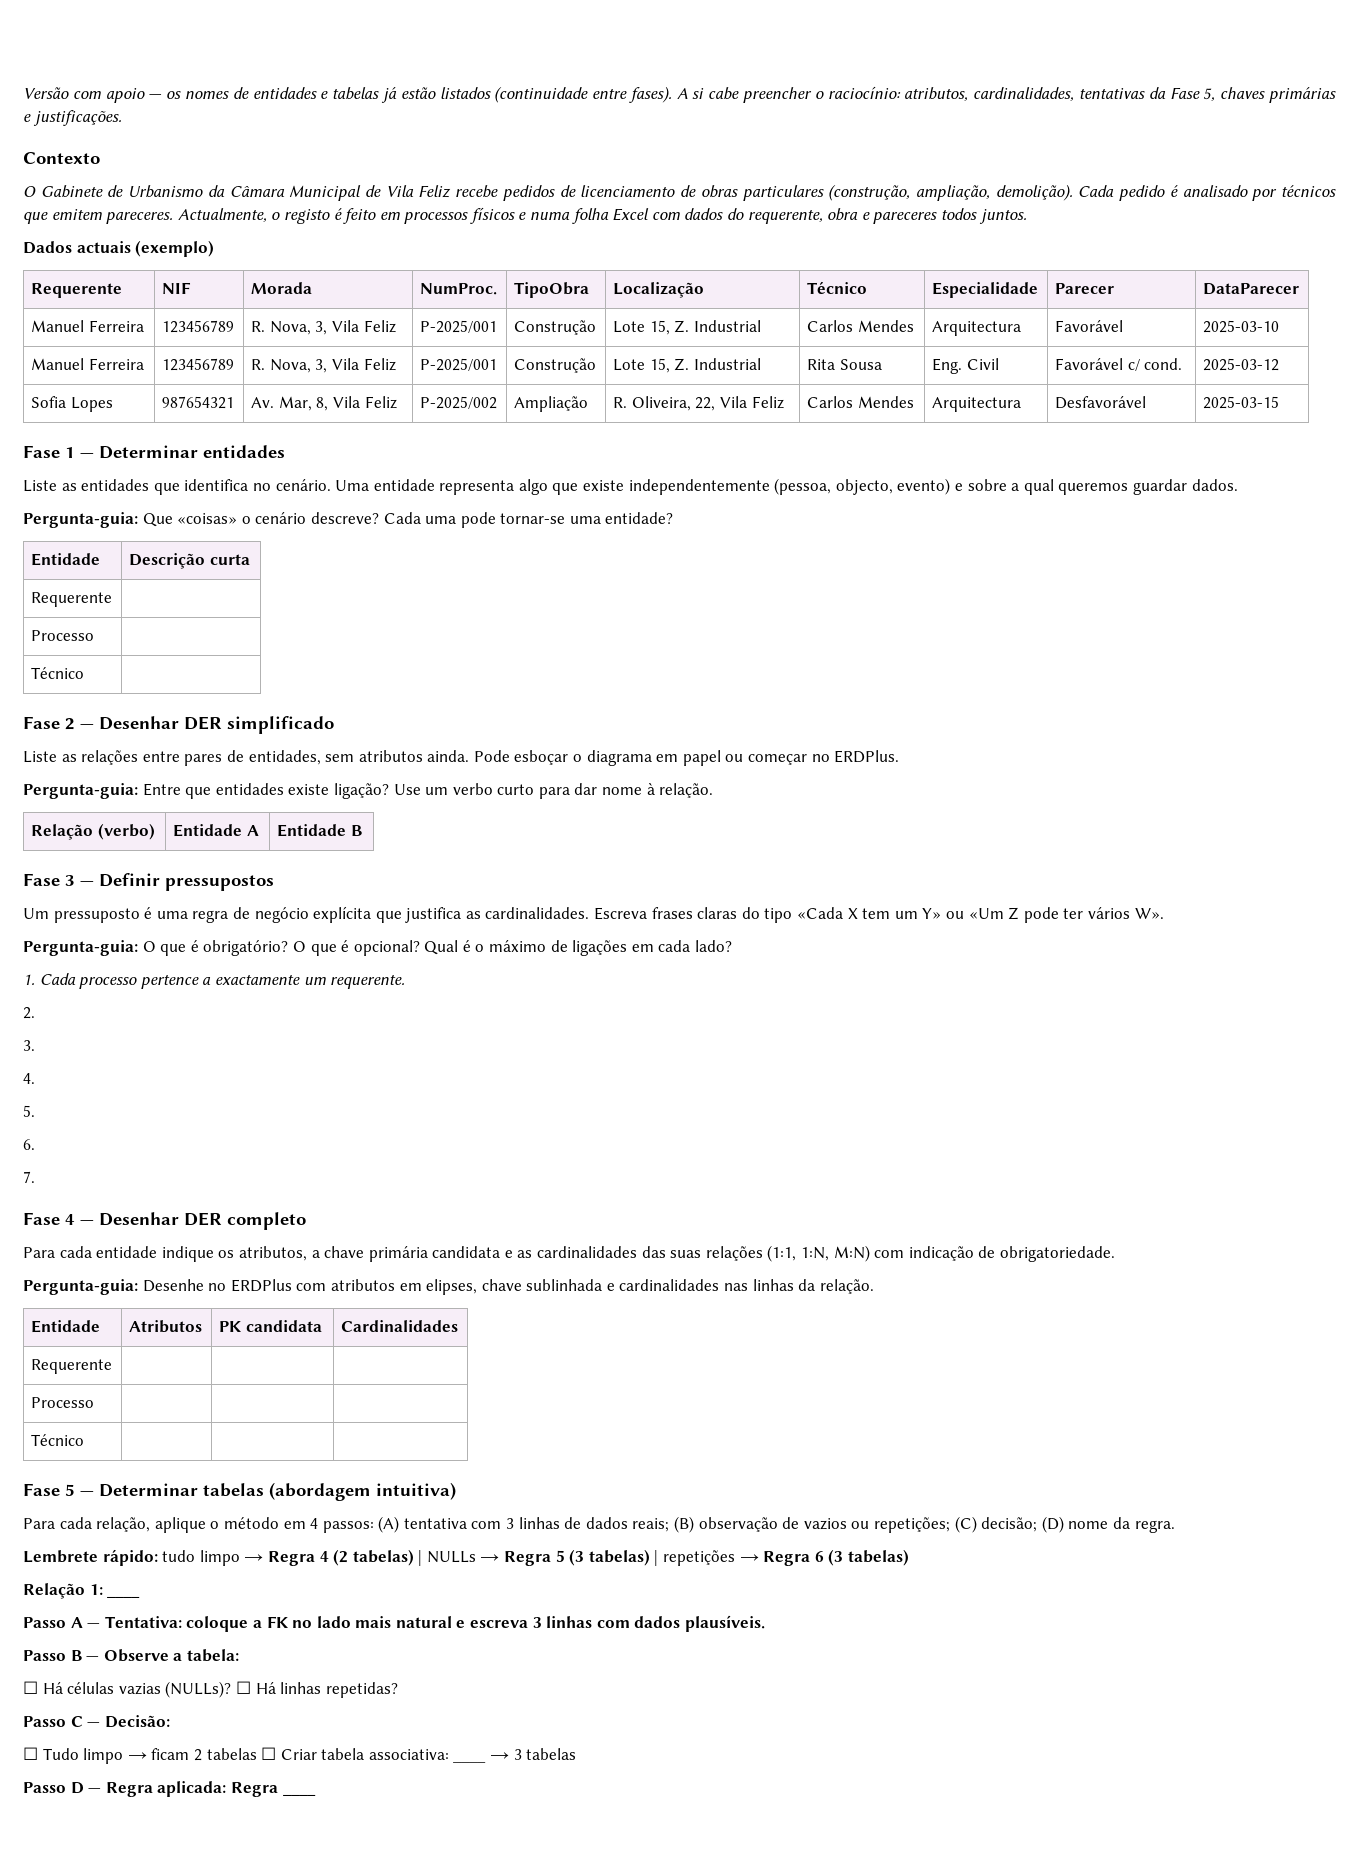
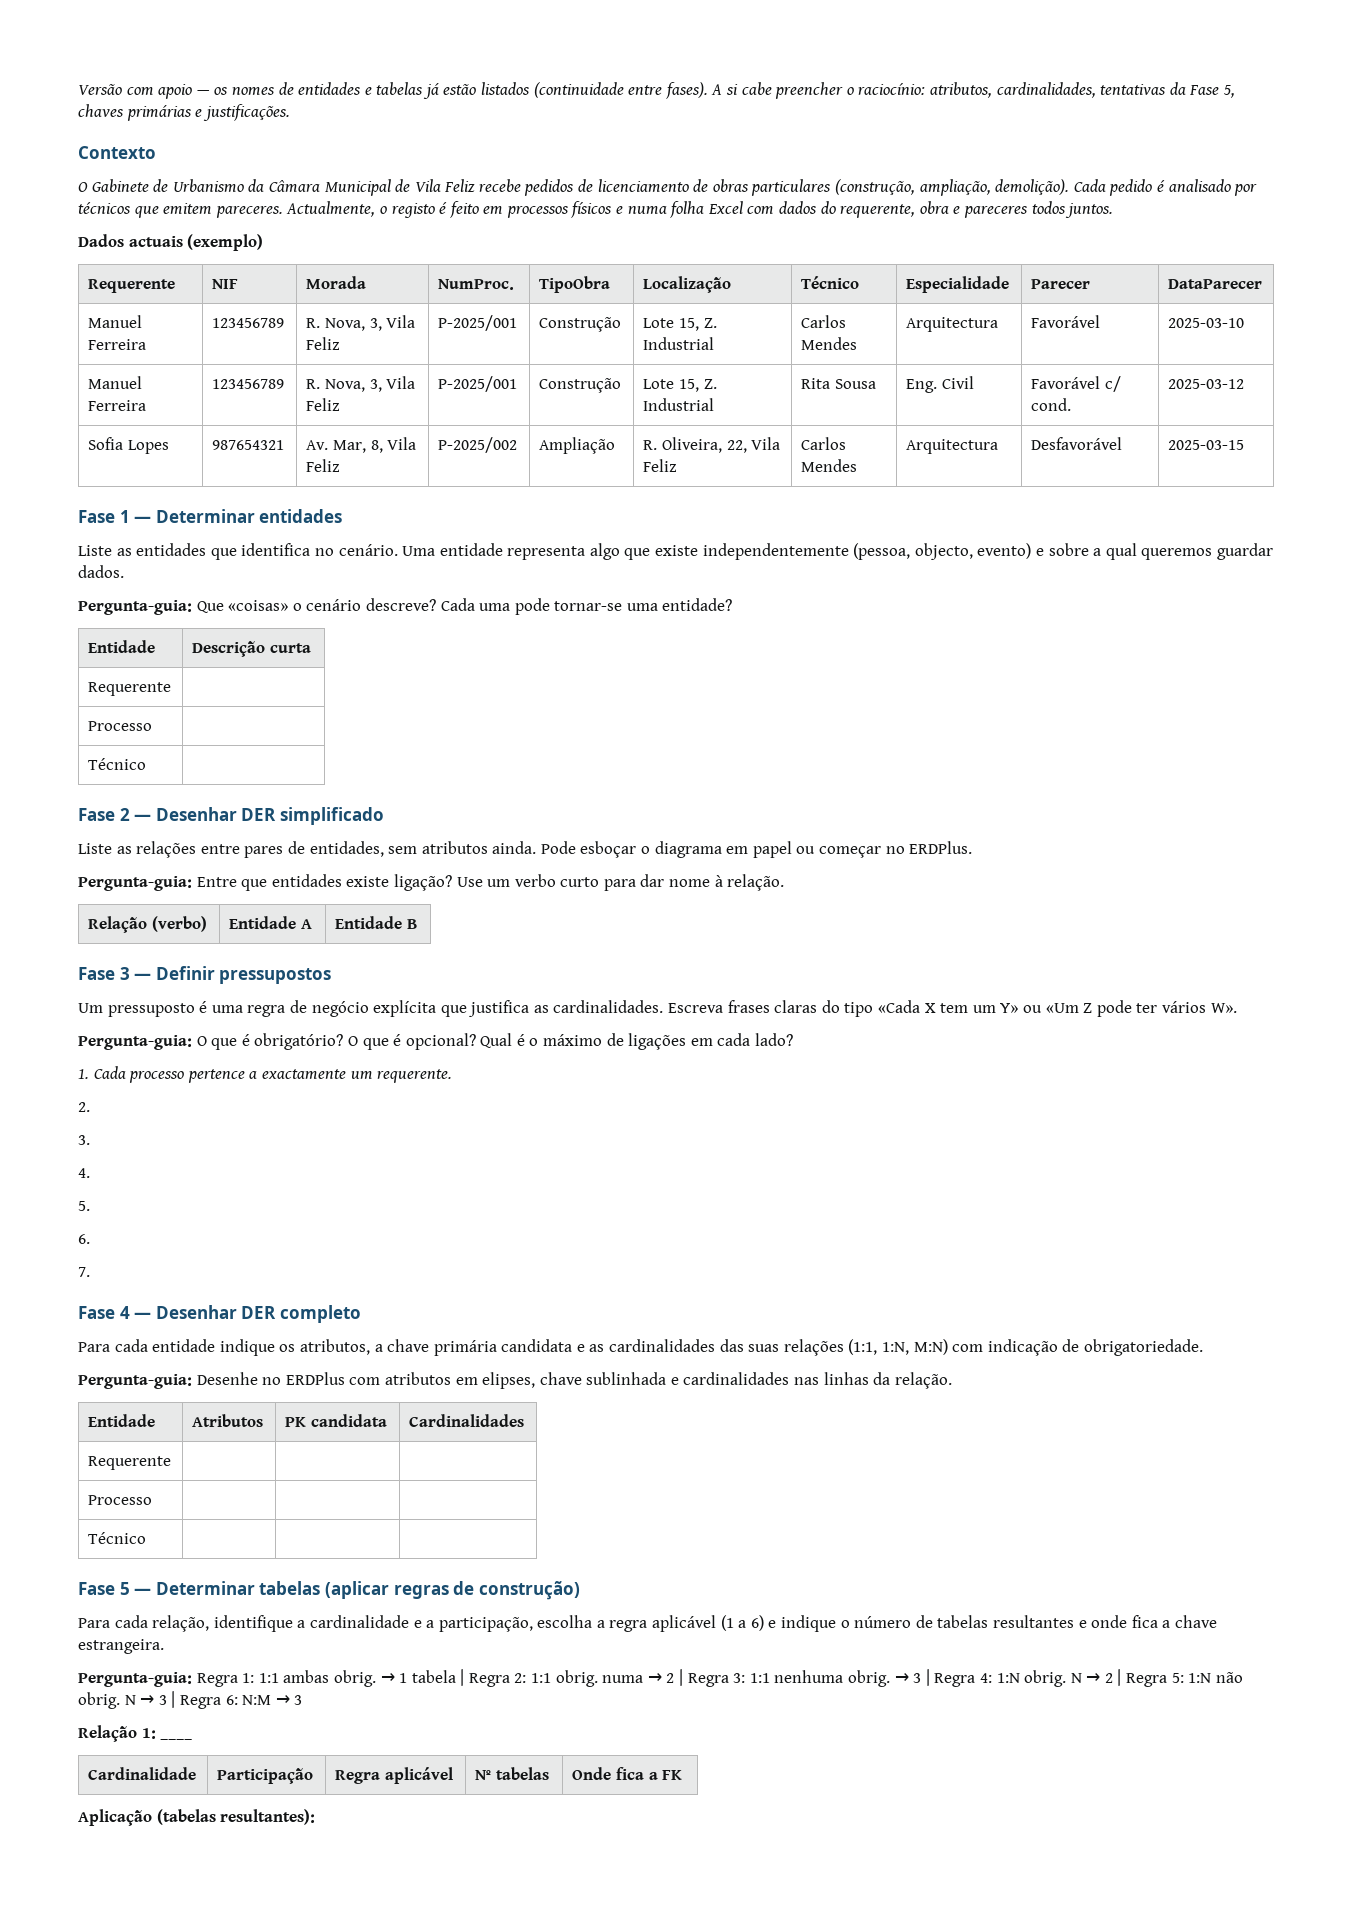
[269,1482,456,1501] (abordagem intuitiva) -> [324,1581,580,1600] (aplicar regras de construção)
[154,1516,1175,1533] [23,1549,909,1566] [23,1583,103,1599] [107,1595,141,1598] [23,1615,766,1632] [23,1649,239,1662] [23,1681,398,1698] [23,1715,170,1728] [23,1747,449,1764] [453,1760,487,1763] [490,1748,577,1760] [23,1781,316,1797] aplique o método em 4 passos: (A) tentativa com 3 linhas de dados reais; (B) observação de vazios ou repetições; (C) decisão; (D) nome da regra. // Lembrete rápido: tudo limpo → Regra 4 (2 tabelas) | NULLs → Regra 5 (3 tabelas) | repetições → Regra 6 (3 tabelas) // Relação 1: ____ // Passo A — Tentativa: coloque a FK no lado mais natural e escreva 3 linhas com dados plausíveis. // Passo B — Observe a tabela: // ☐ Há células vazias (NULLs)? ☐ Há linhas repetidas? // Passo C — Decisão: // ☐ Tudo limpo → ficam 2 tabelas ☐ Criar tabela associativa: ____ → 3 tabelas // Passo D — Regra aplicada: Regra ____ -> [213,1615,1217,1632] [78,1639,164,1654] [78,1669,1243,1687] [78,1691,303,1709] [78,1725,193,1742] [88,1767,197,1780] [217,1768,314,1784] [335,1767,453,1784] [475,1767,549,1780] [572,1767,683,1780] [78,1809,316,1826] identifique a cardinalidade e a participação, escolha a regra aplicável (1 a 6) e indique o número de tabelas resultantes e onde fica a chave estrangeira. // Pergunta-guia: Regra 1: 1:1 ambas obrig. → 1 tabela | Regra 2: 1:1 obrig. numa → 2 | Regra 3: 1:1 nenhuma obrig. → 3 | Regra 4: 1:N obrig. N → 2 | Regra 5: 1:N não obrig. N → 3 | Regra 6: N:M → 3 // Relação 1: ____ // Cardinalidade | Participação | Regra aplicável | Nº tabelas | Onde fica a FK // Aplicação (tabelas resultantes):

